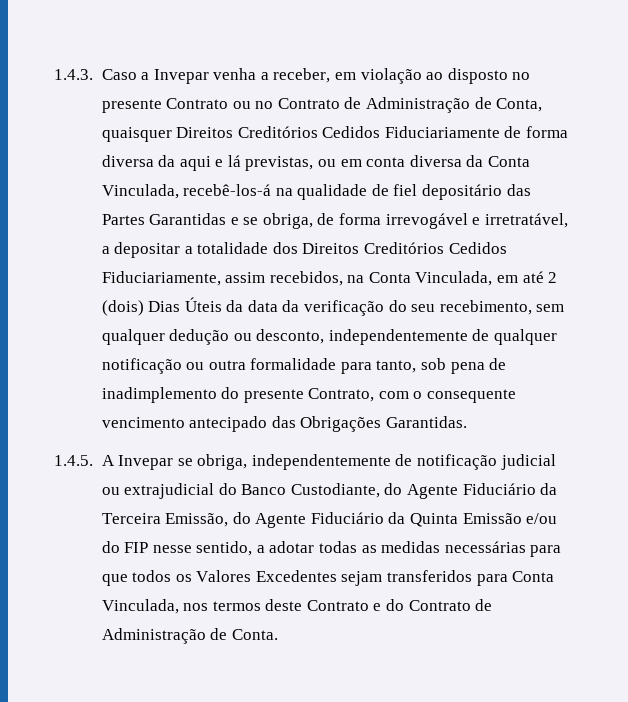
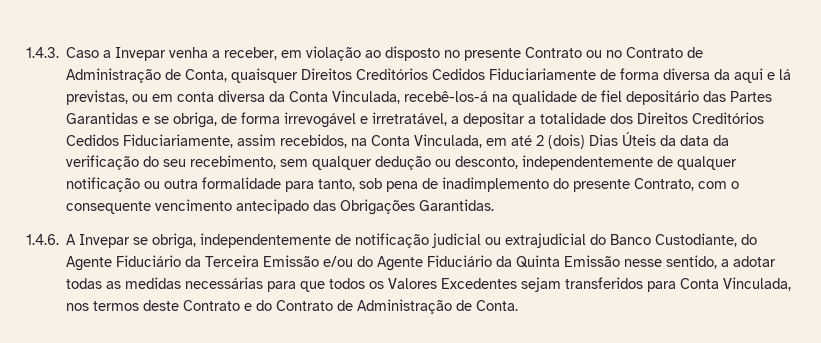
[54,455,93,466] 1.4.5. -> [26,234,59,245] 1.4.6.
[165,513,229,527] Emissão, -> [263,255,354,267] Emissão e/ou
[526,513,558,524] [101,541,149,553] e/ou do FIP -> (621, 261) none

